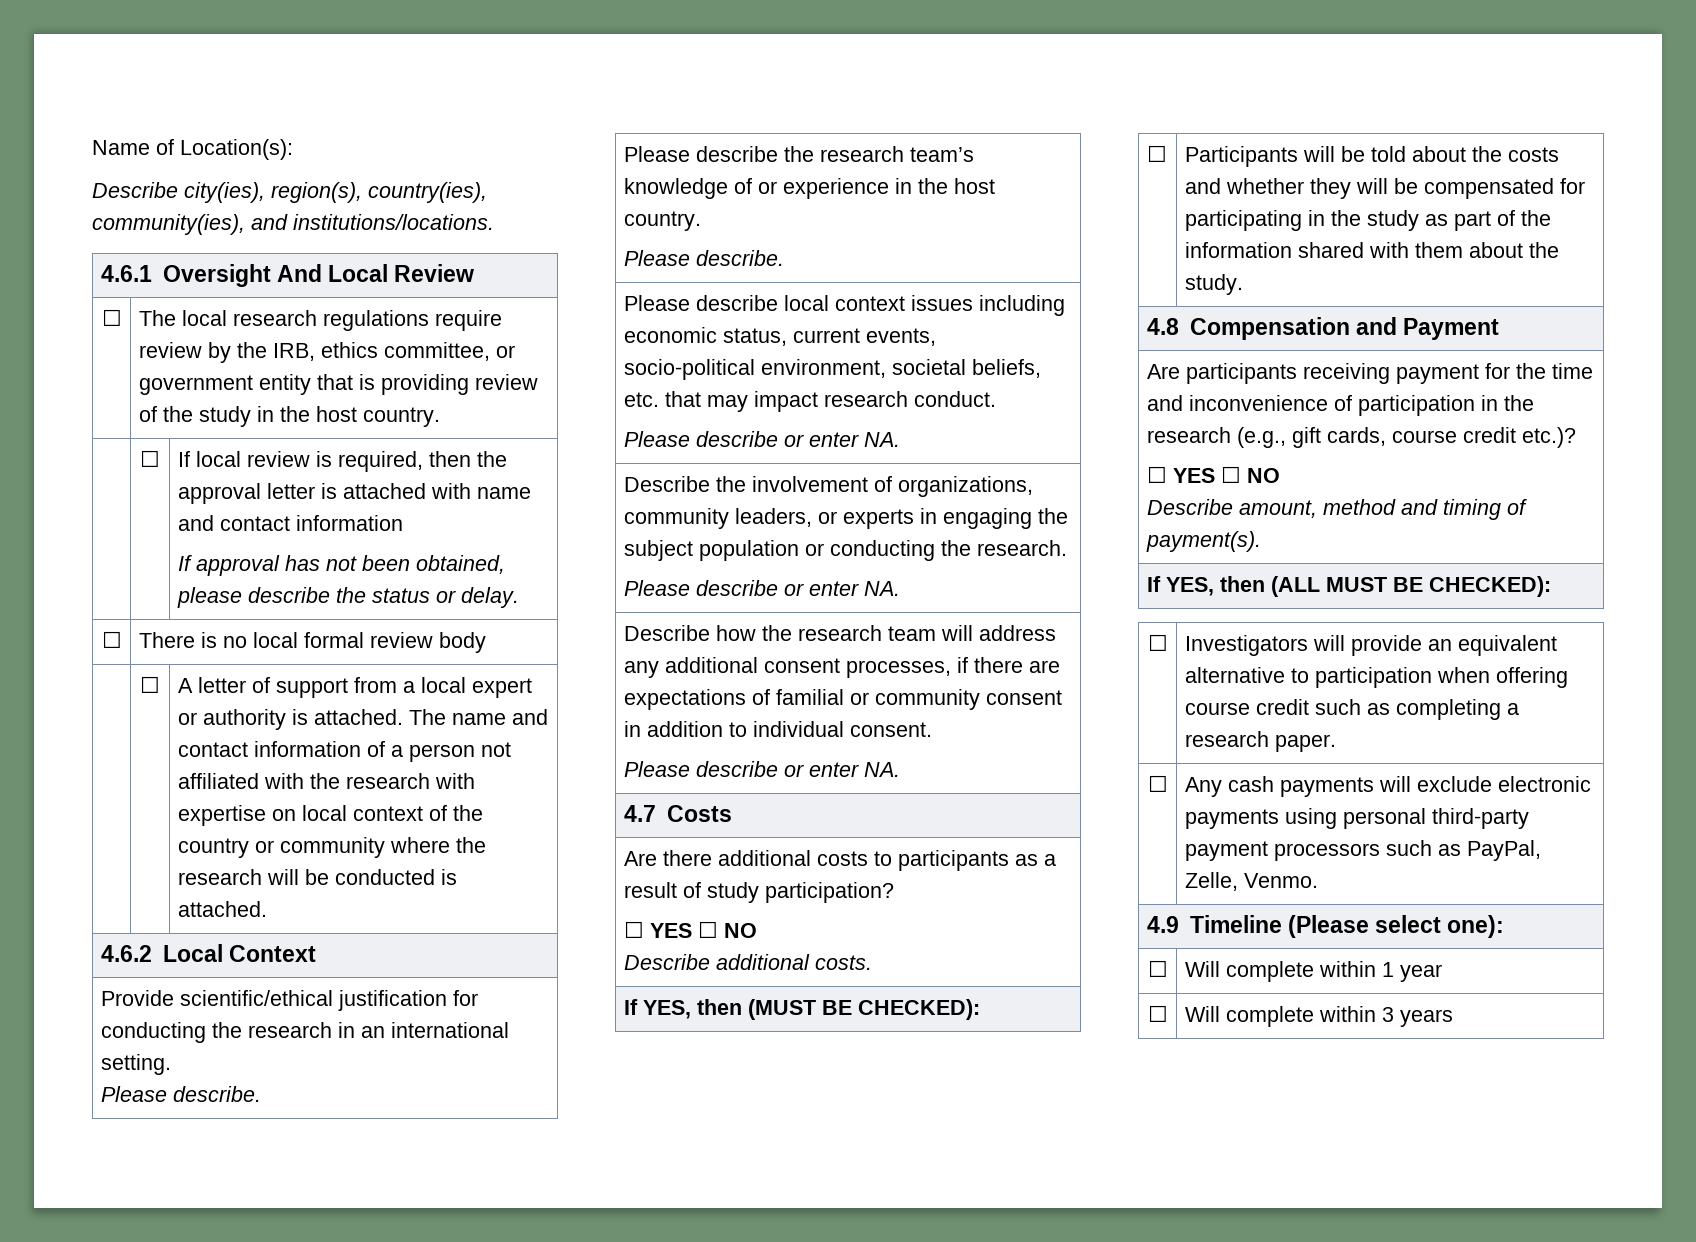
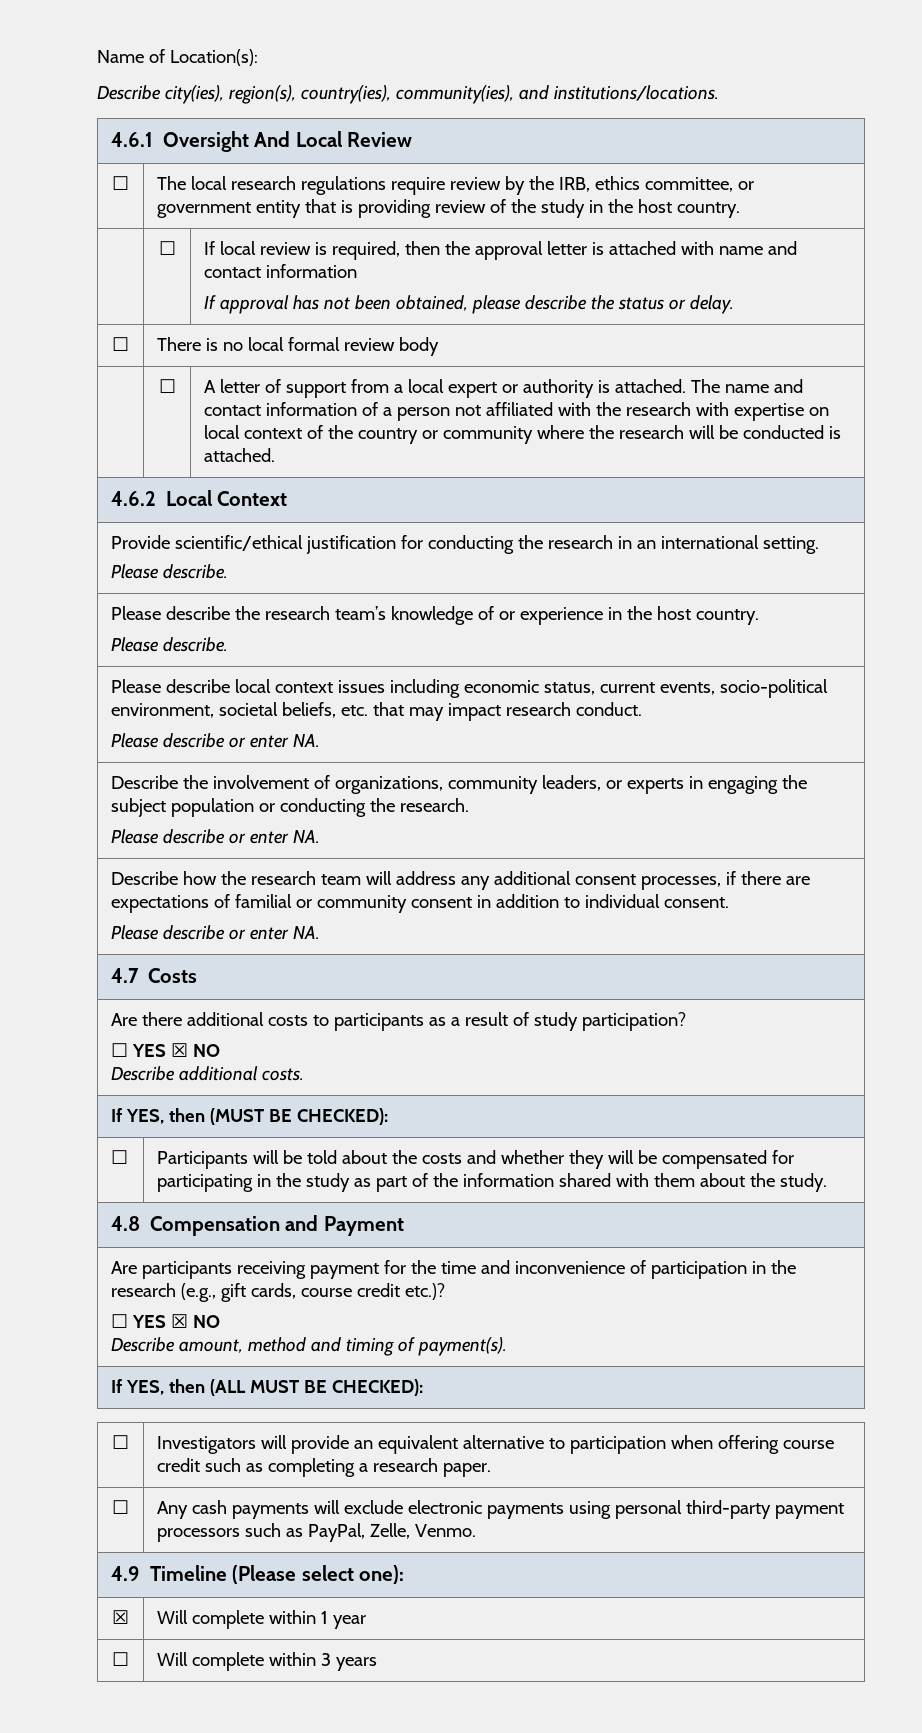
[697,921,718,938] ☐ -> [171,1043,189,1057] ☒
[1220,466,1241,483] ☐ -> [171,1314,189,1328] ☒
[1147,960,1168,977] ☐ -> [112,1610,129,1624] ☒

